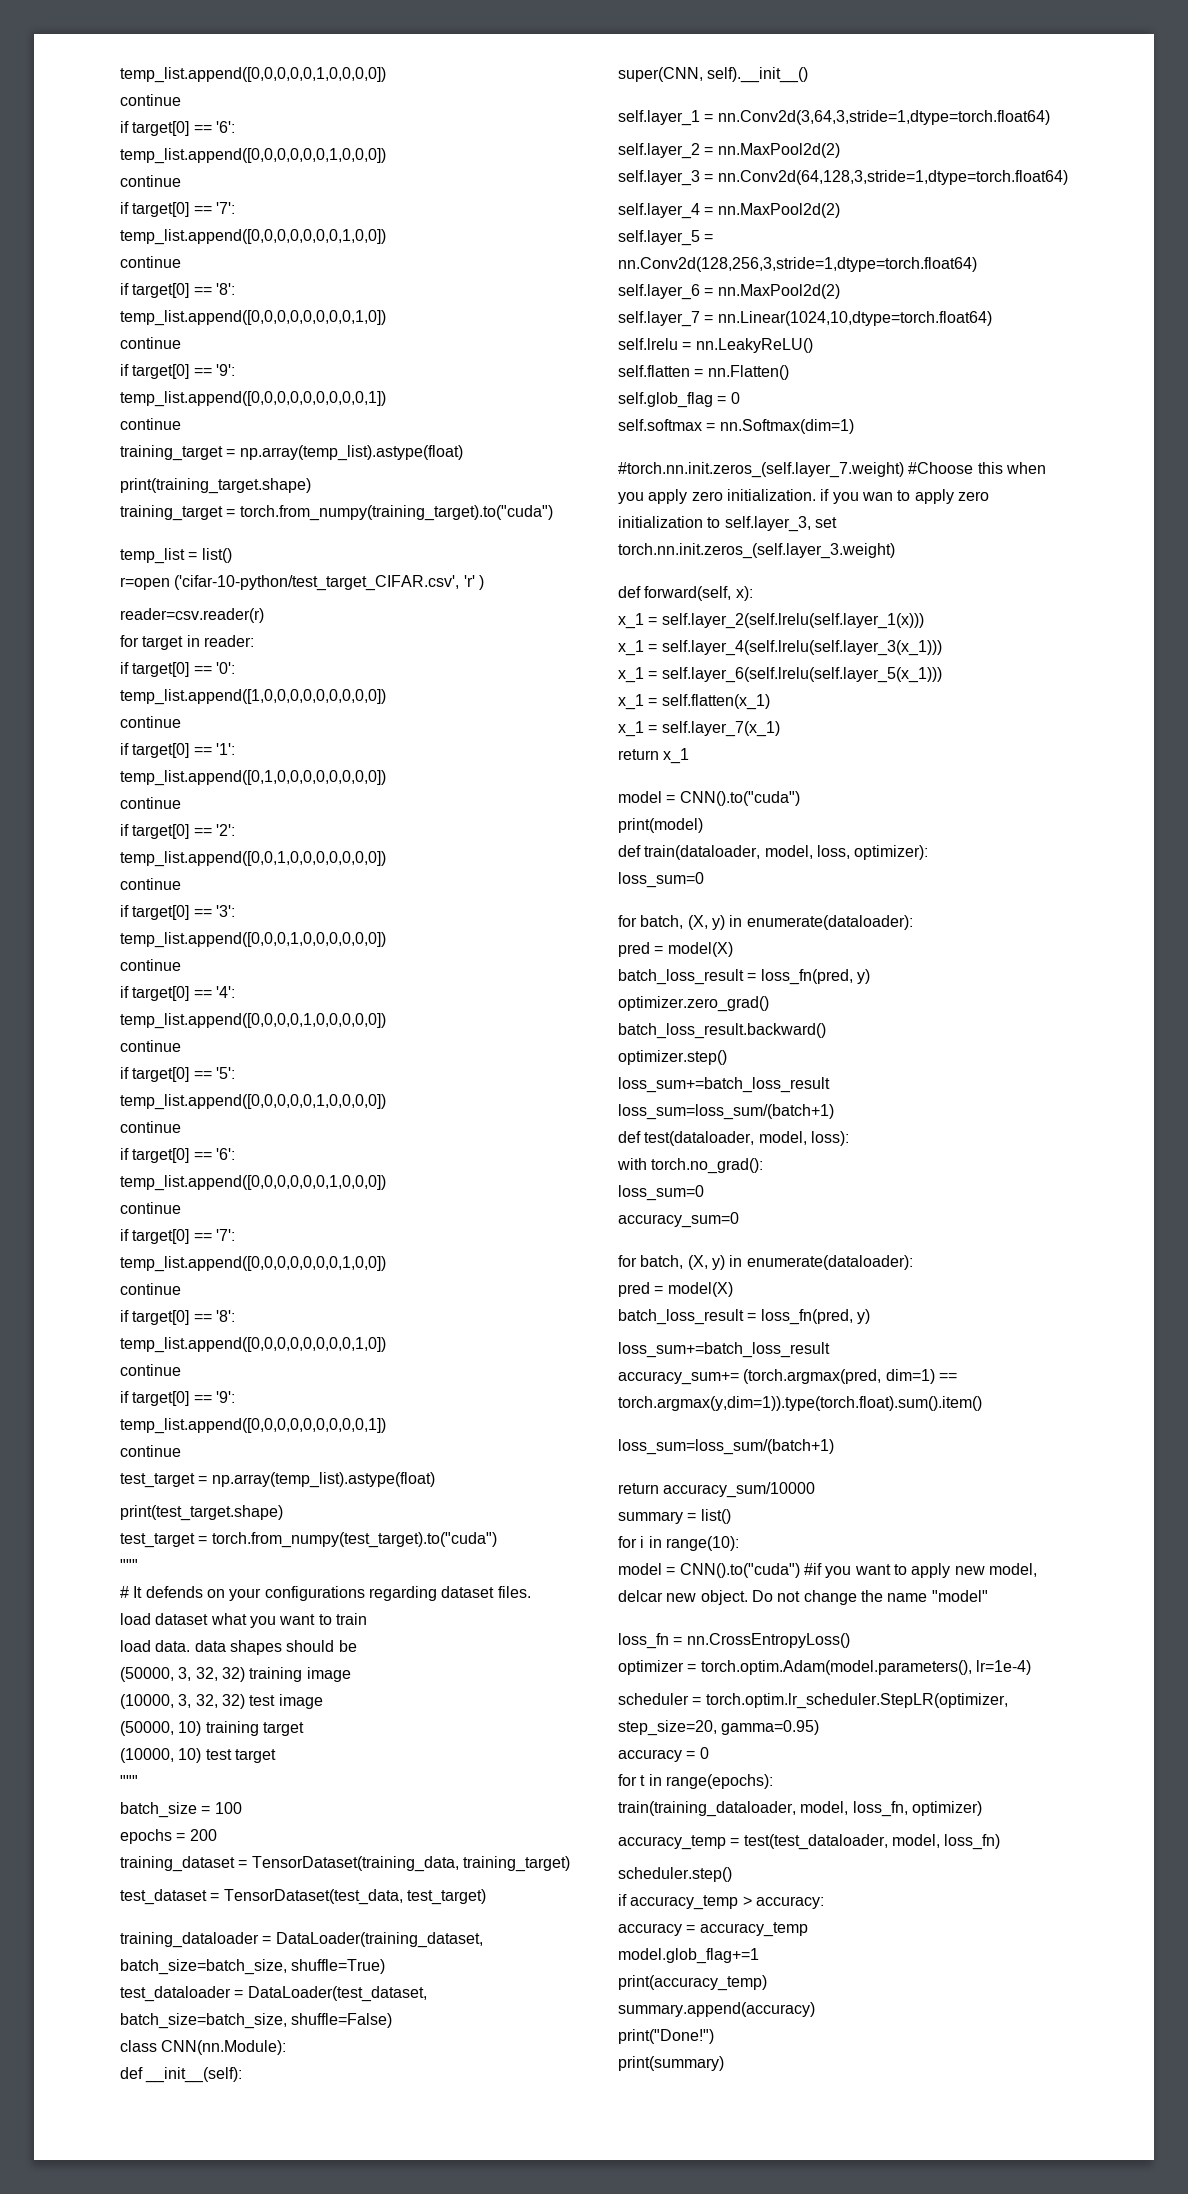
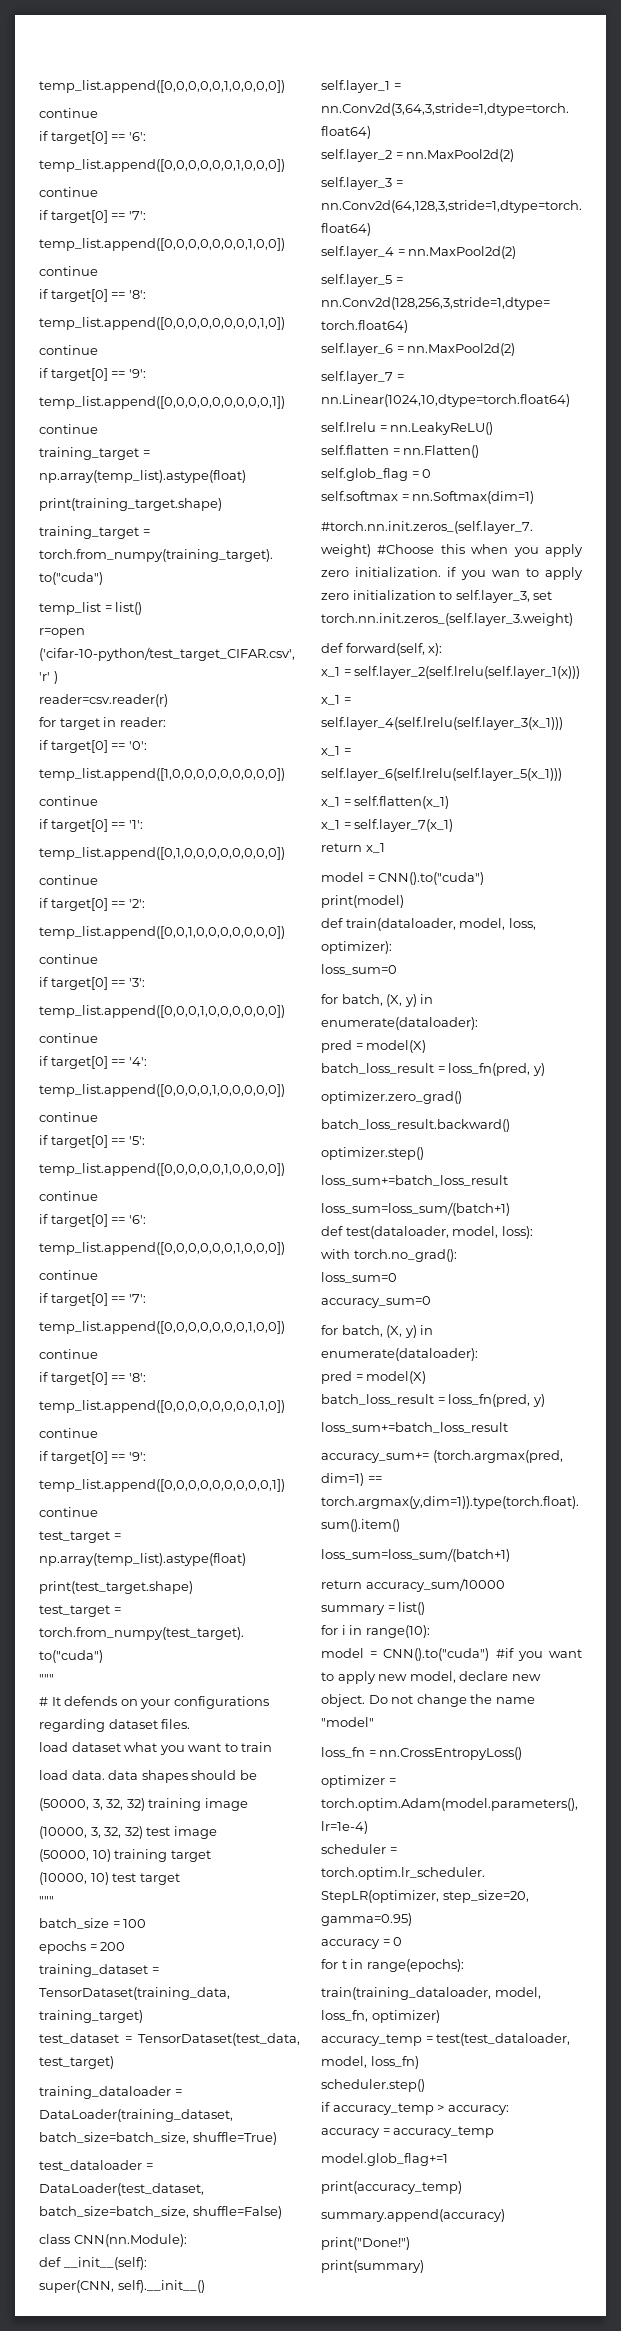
[618,1590,663,1602] delcar -> [459,1671,509,1681] declare

